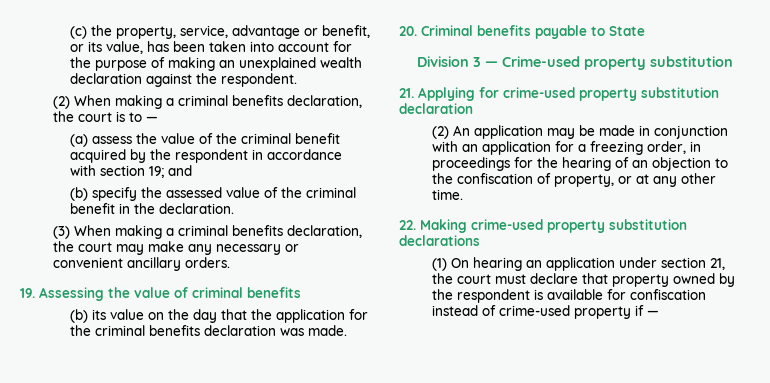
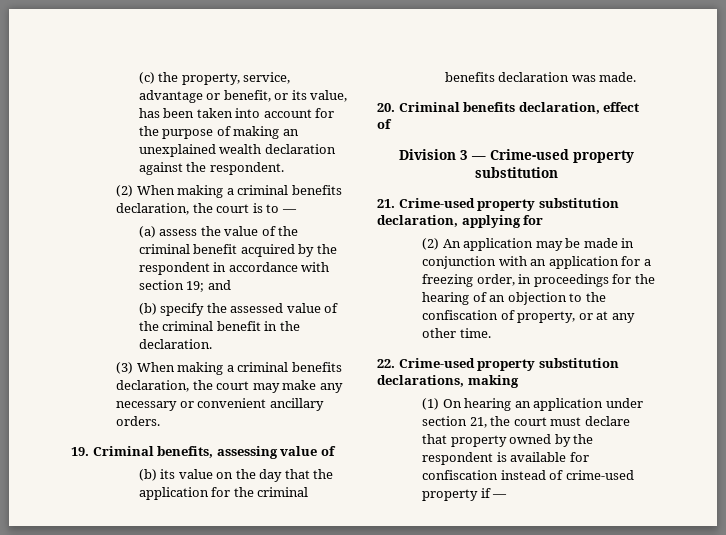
[39,287,301,301] Assessing the value of criminal benefits -> [92,446,336,459] Criminal benefits, assessing value of
[535,25,645,39] payable to State -> [518,102,640,114] [377,119,392,129] declaration, effect of
[418,87,719,101] [399,103,473,114] Applying for crime-used property substitution declaration -> [398,198,619,211] [377,215,544,228] Crime-used property substitution declaration, applying for
[420,219,687,233] [399,235,480,246] Making crime-used property substitution declarations -> [398,358,619,371] [377,375,519,388] Crime-used property substitution declarations, making

